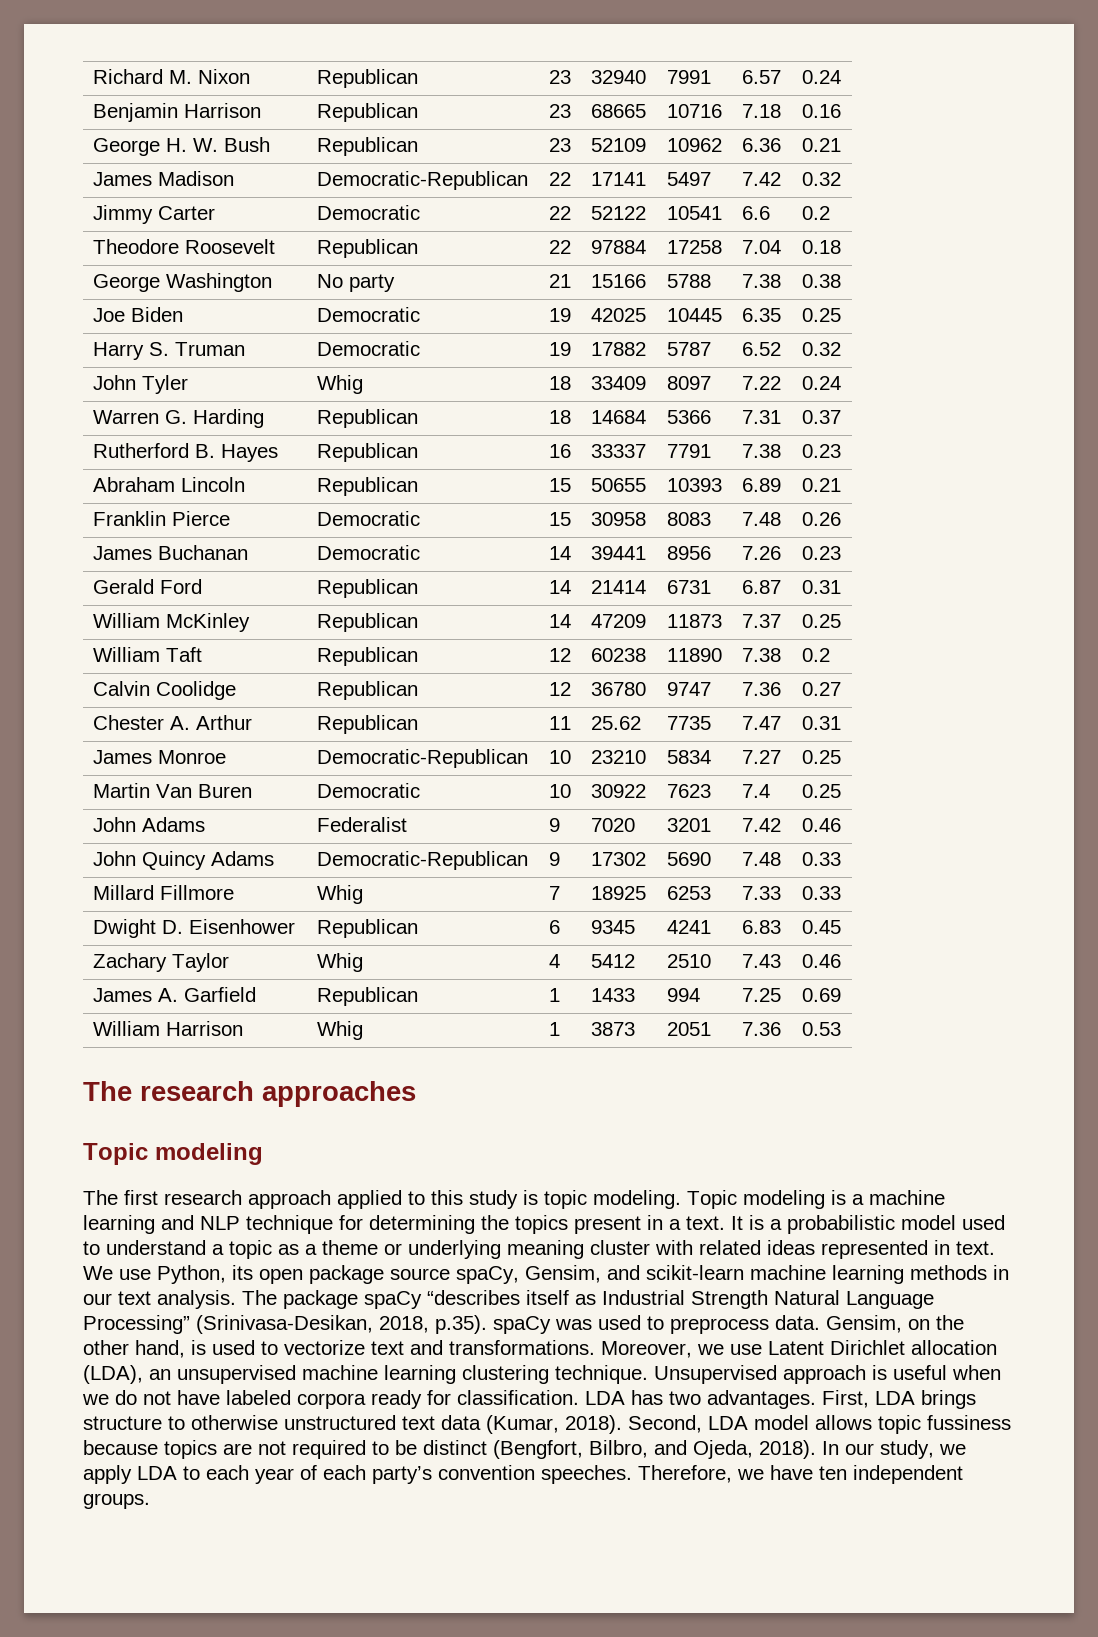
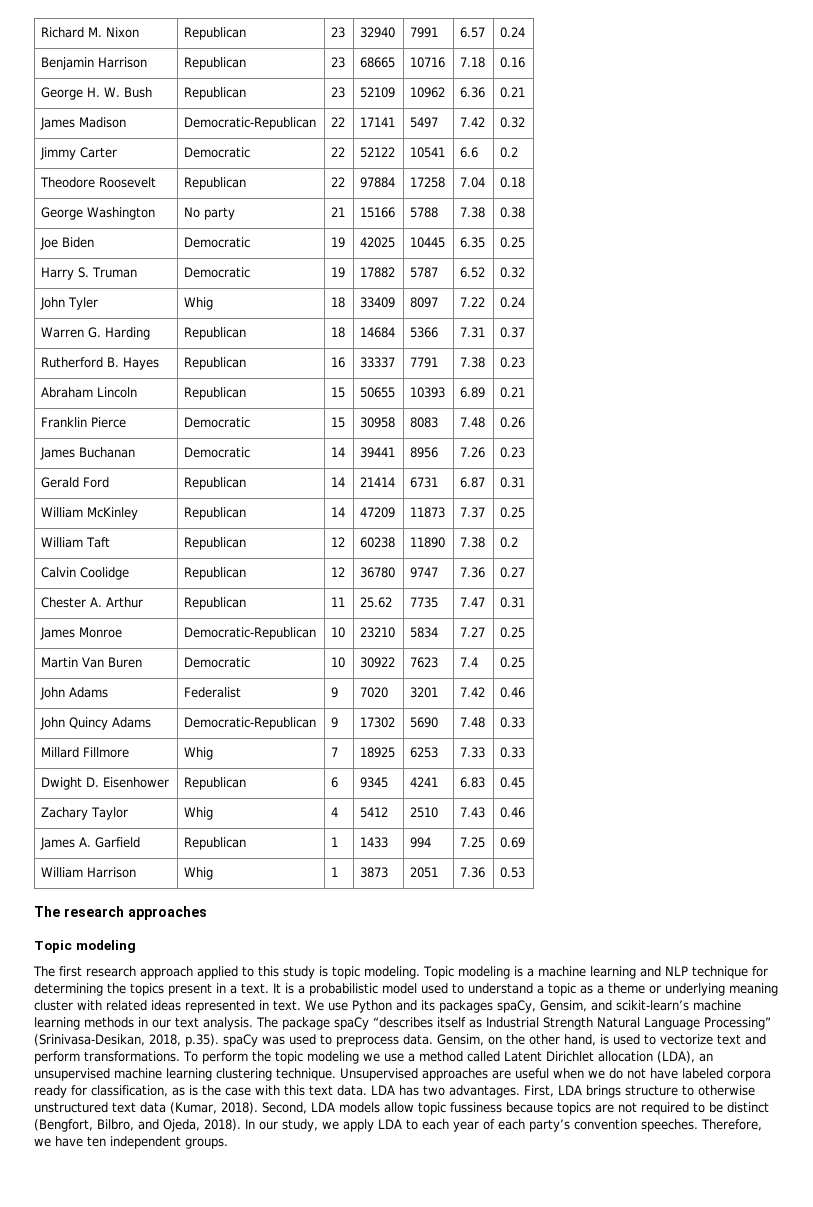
[157,1265,450,1284] Python, its open package source -> [352,1000,493,1013] Python and its packages
[646,1265,744,1280] scikit-learn -> [616,1000,689,1011] scikit-learn’s
[449,1340,762,1358] transformations. Moreover, we use -> [34,1051,500,1064] perform transformations. To perform the topic modeling we use a method called
[783,1365,887,1384] approach is -> [422,1068,511,1081] approaches are
[457,1390,579,1405] classification. -> [91,1085,367,1097] classification, as is the case with this text data.
[754,1415,872,1430] model allows -> [339,1102,414,1113] models allow

